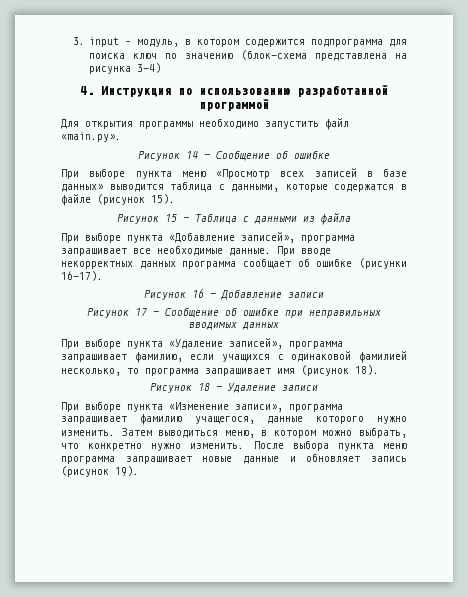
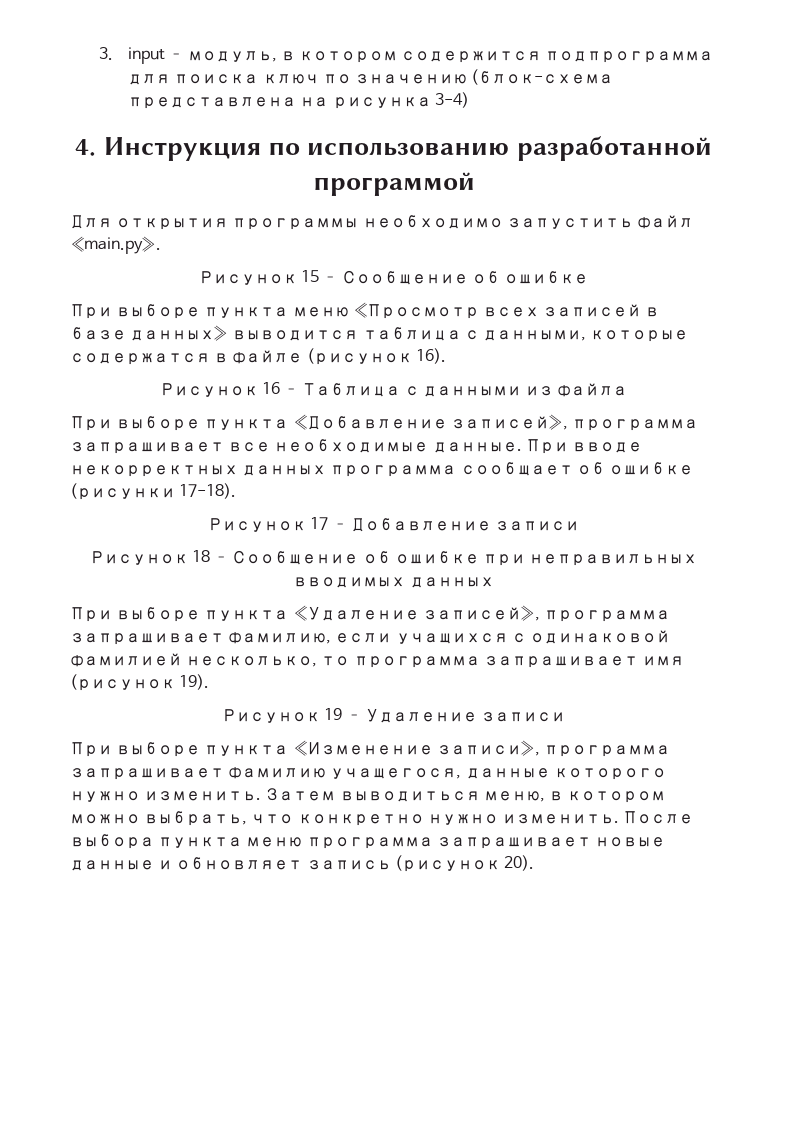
[186,151,198,159] 14 -> [301,270,320,282] 15
[151,194,175,204] [117,214,177,224] 15). // Рисунок 15 -> [415,348,446,364] [159,382,281,397] 16). // Рисунок 16
[61,271,103,281] [144,289,204,300] 16-17). // Рисунок 16 -> [179,483,237,499] [208,517,329,532] 17-18). // Рисунок 17
[135,308,147,316] 17 -> [192,550,211,562] 18
[355,365,379,375] [150,383,210,393] 18). // Рисунок 18 -> [179,674,210,690] [222,708,343,723] 19). // Рисунок 19
[115,466,139,476] 19). -> [503,855,534,871] 20).

